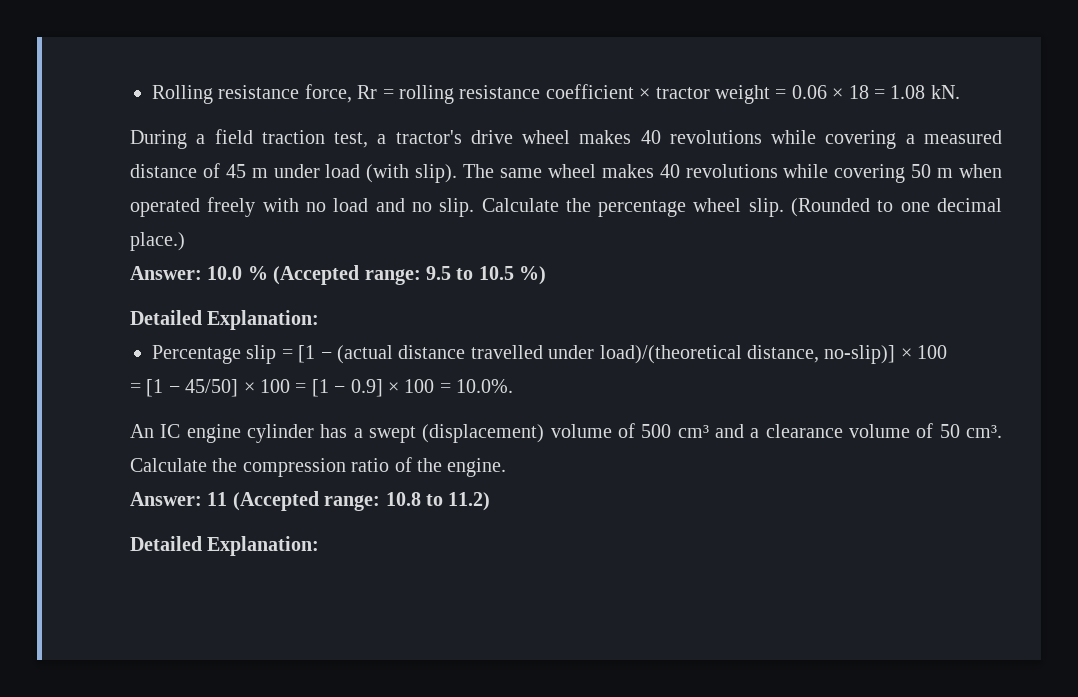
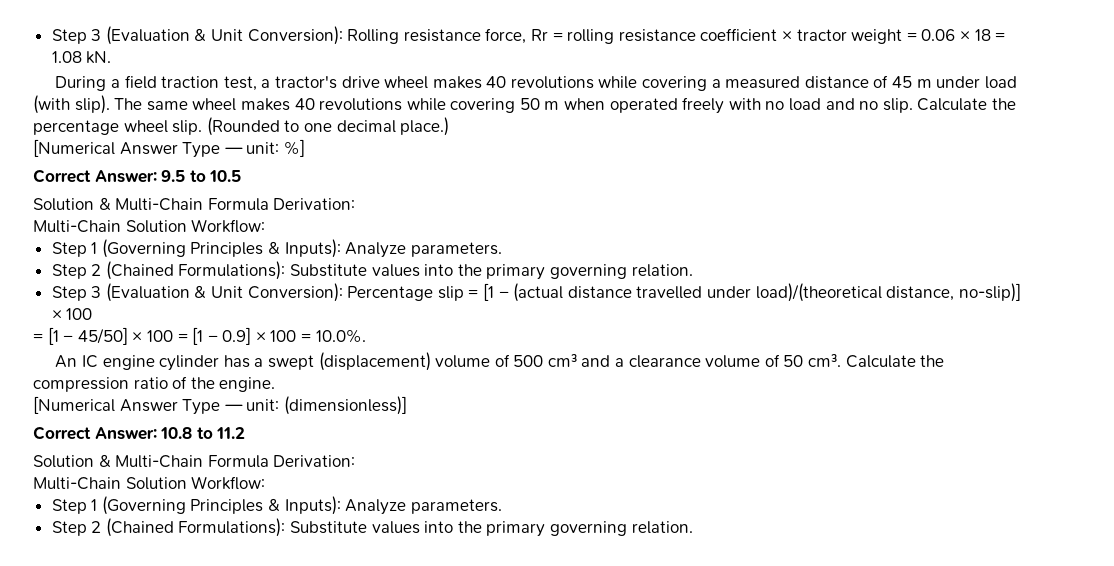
(152, 94) none -> [51,26,343,45] Step 3 (Evaluation & Unit Conversion):
[130,265,547,285] [130,310,320,330] Answer: 10.0 % (Accepted range: 9.5 to 10.5 %) // Detailed Explanation: // -> [33,139,305,158] [33,169,242,183] [33,197,356,211] [33,219,266,233] [51,239,502,258] [51,261,693,280] [51,283,343,302] [Numerical Answer Type — unit: %] // Correct Answer: 9.5 to 10.5 // Solution & Multi-Chain Formula Derivation: // Multi-Chain Solution Workflow: // Step 1 (Governing Principles & Inputs): Analyze parameters. // Step 2 (Chained Formulations): Substitute values into the primary governing relation. // Step 3 (Evaluation & Unit Conversion):
[130,491,491,511] [130,536,320,556] Answer: 11 (Accepted range: 10.8 to 11.2) // Detailed Explanation: -> [33,396,407,415] [33,426,246,440] [33,454,356,468] [33,476,266,490] [51,496,502,515] [51,518,693,537] [Numerical Answer Type — unit: (dimensionless)] // Correct Answer: 10.8 to 11.2 // Solution & Multi-Chain Formula Derivation: // Multi-Chain Solution Workflow: // Step 1 (Governing Principles & Inputs): Analyze parameters. // Step 2 (Chained Formulations): Substitute values into the primary governing relation.

